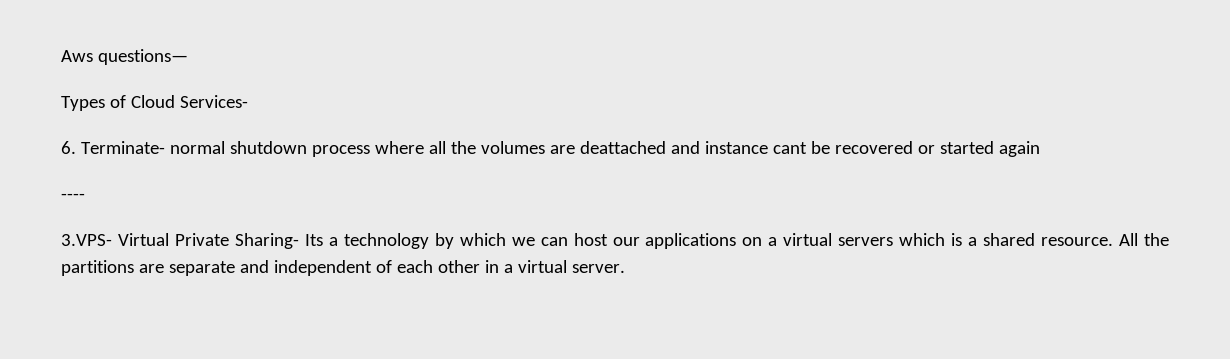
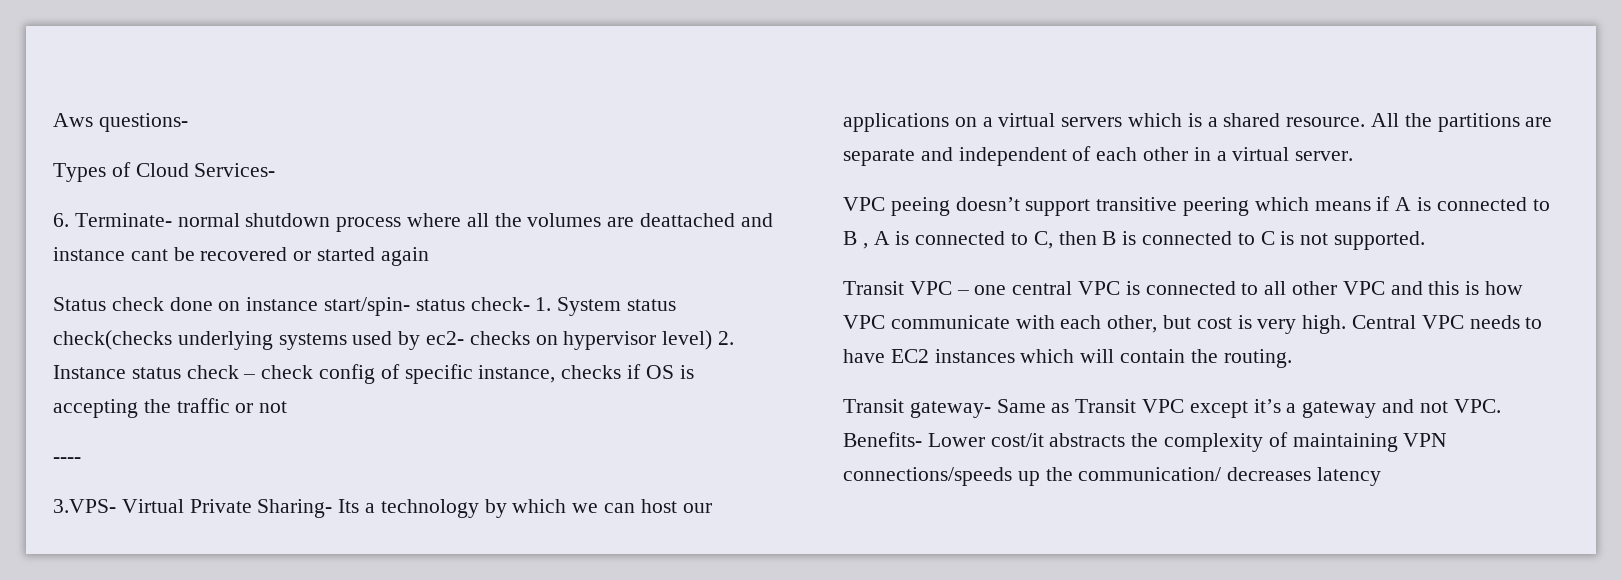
[97,49,188,65] questions— -> [98,113,188,132] questions-
(1040, 149) none -> [53,297,677,316] [53,330,735,350] [53,364,694,384] [53,398,288,418] // Status check done on instance start/spin- status check- 1. System status check(checks underlying systems used by ec2- checks on hypervisor level) 2. Instance status check – check config of specific instance, checks if OS is accepting the traffic or not
(625, 268) none -> [843,196,1550,216] [843,231,1426,250] [843,281,1524,295] [843,315,1543,334] [843,349,1292,368] [843,399,1501,418] [843,432,1448,452] [843,467,1382,486] // VPC peeing doesn’t support transitive peering which means if A is connected to B , A is connected to C, then B is connected to C is not supported. // Transit VPC – one central VPC is connected to all other VPC and this is how VPC communicate with each other, but cost is very high. Central VPC needs to have EC2 instances which will contain the routing. // Transit gateway- Same as Transit VPC except it’s a gateway and not VPC. Benefits- Lower cost/it abstracts the complexity of maintaining VPN connections/speeds up the communication/ decreases latency

